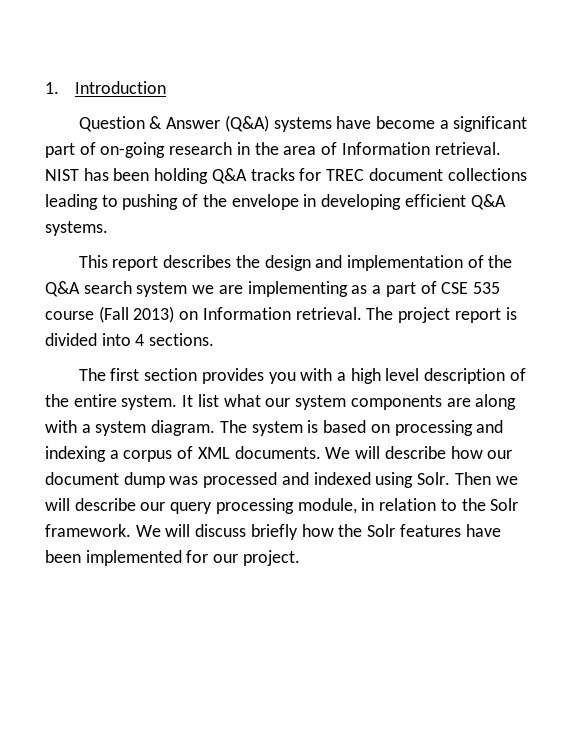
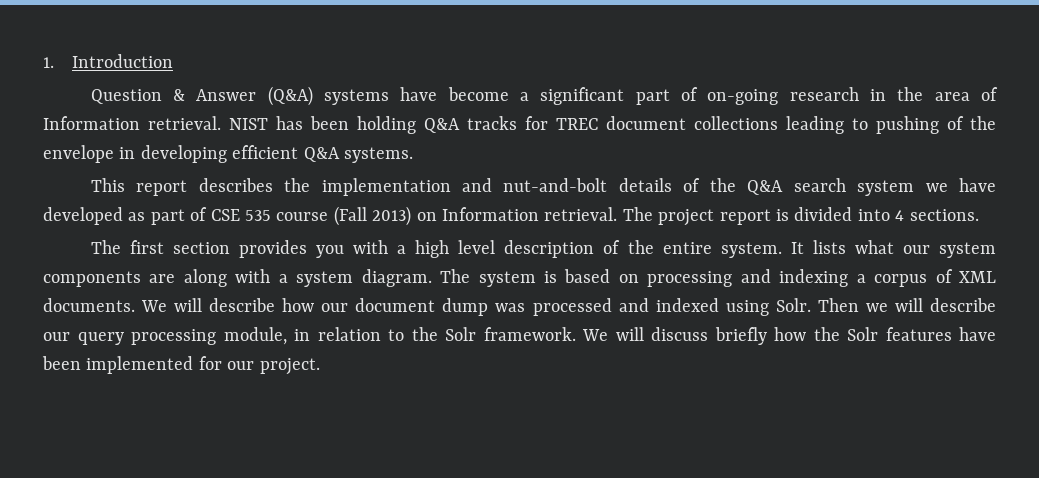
[264,255,463,271] design and implementation -> [321,178,672,196] implementation and nut-and-bolt details
[218,281,382,297] are implementing as a -> [958,178,996,192] [43,207,146,225] have developed as
[197,394,219,407] list -> [812,240,846,254] lists

